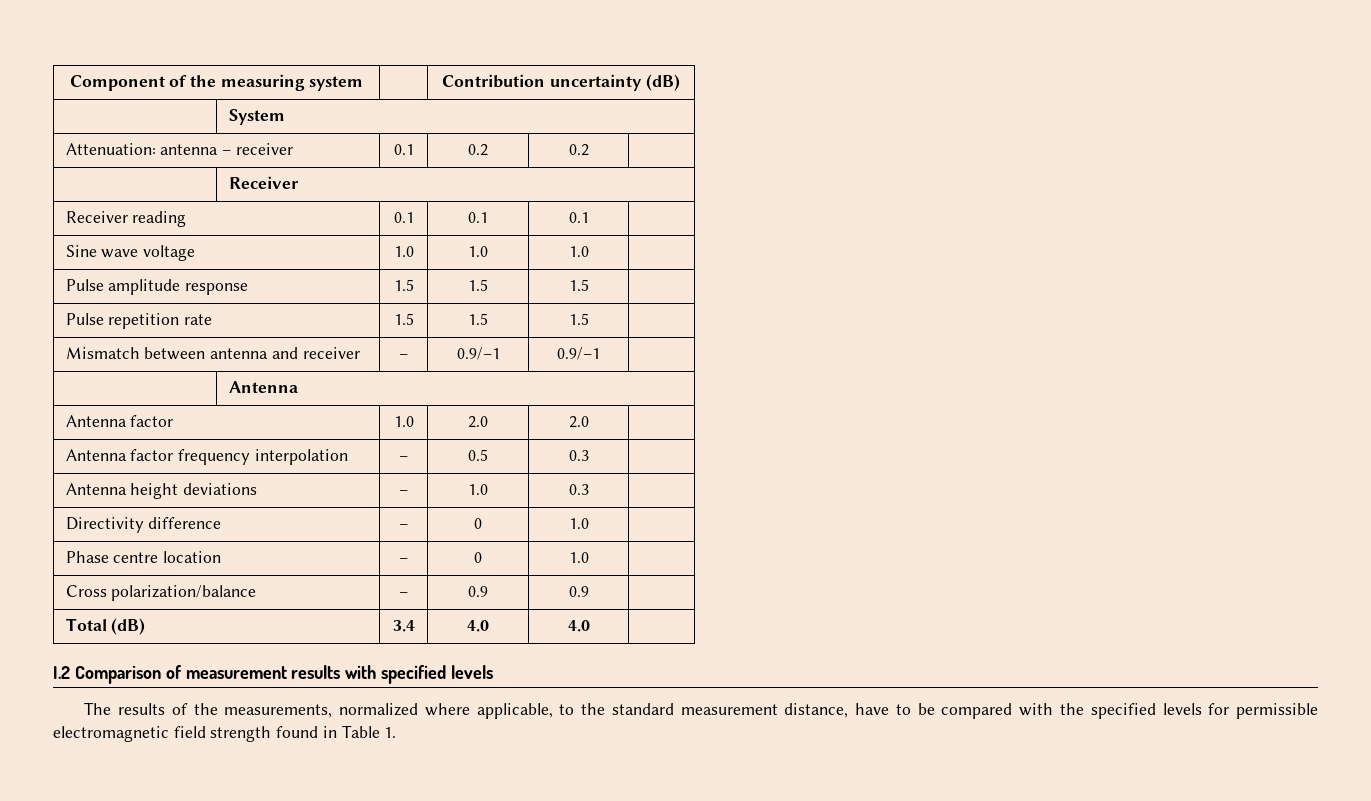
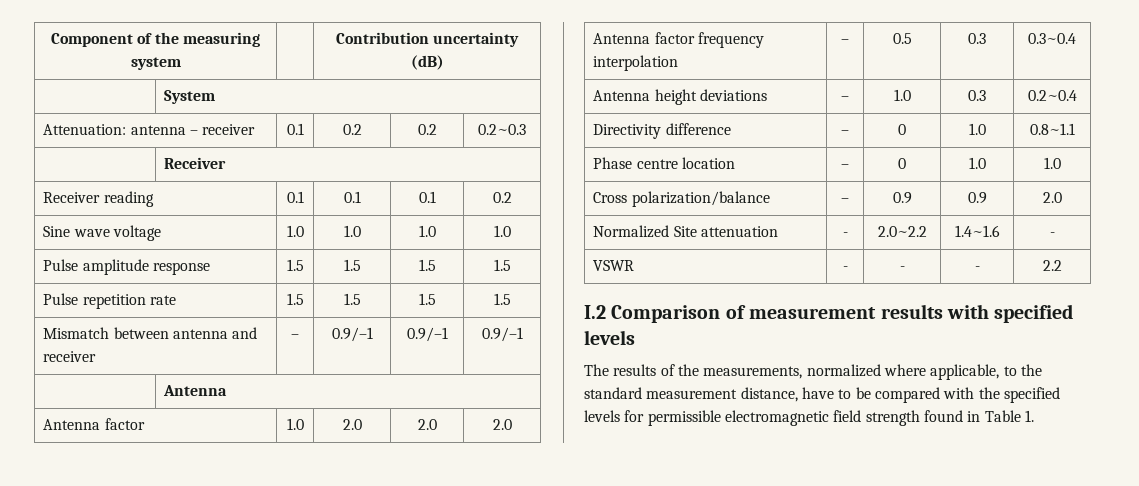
(589, 150) none -> [478,124,526,135] 0.2~0.3
(589, 217) none -> [492,192,512,203] 0.2
(589, 251) none -> [493,225,511,237] 1.0
(589, 285) none -> [493,259,511,271] 1.5
(589, 319) none -> [493,293,511,305] 1.5
(600, 353) none -> [481,327,523,342] 0.9/–1
(589, 422) none -> [492,419,512,430] 2.0
(589, 455) none -> [1028,33,1076,44] 0.3~0.4
(589, 489) none -> [1027,90,1077,101] 0.2~0.4
(589, 523) none -> [1029,123,1075,135] 0.8~1.1
(589, 557) none -> [1043,157,1061,169] 1.0
[65,618,146,635] [392,620,415,632] [467,620,489,632] [567,620,590,632] // Total (dB) | 3.4 | 4.0 | 4.0 | -> [1042,192,1062,203] [593,225,779,238] [842,232,848,237] [877,226,927,237] [954,225,1000,237] [1049,232,1055,237] [593,260,635,271] [842,266,848,271] [899,266,905,271] [974,266,980,271] [1042,260,1062,271] 2.0 // Normalized Site attenuation | - | 2.0~2.2 | 1.4~1.6 | - // VSWR | - | - | - | 2.2

